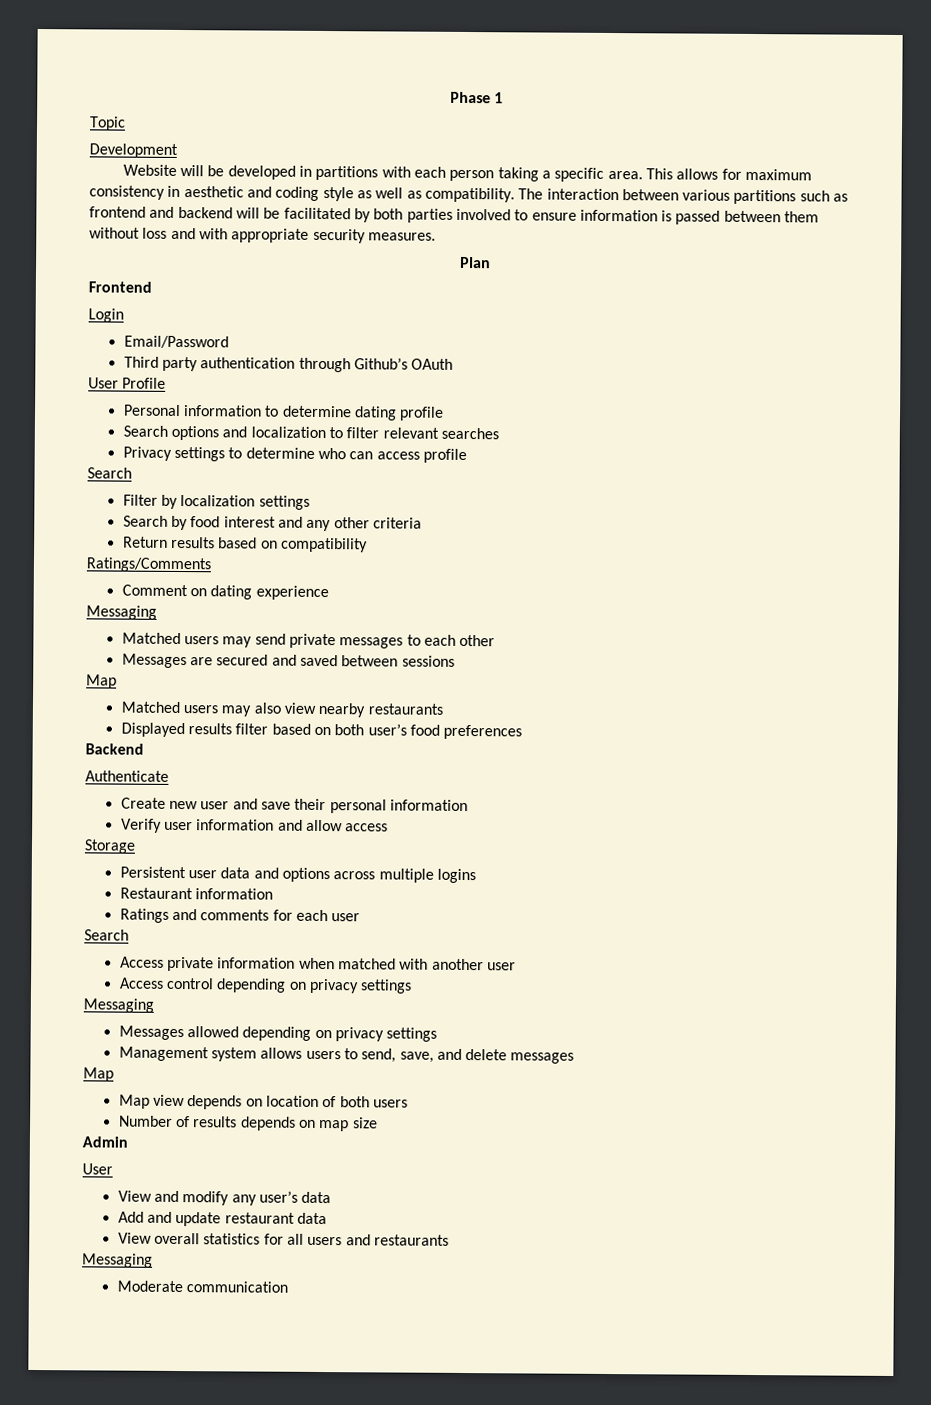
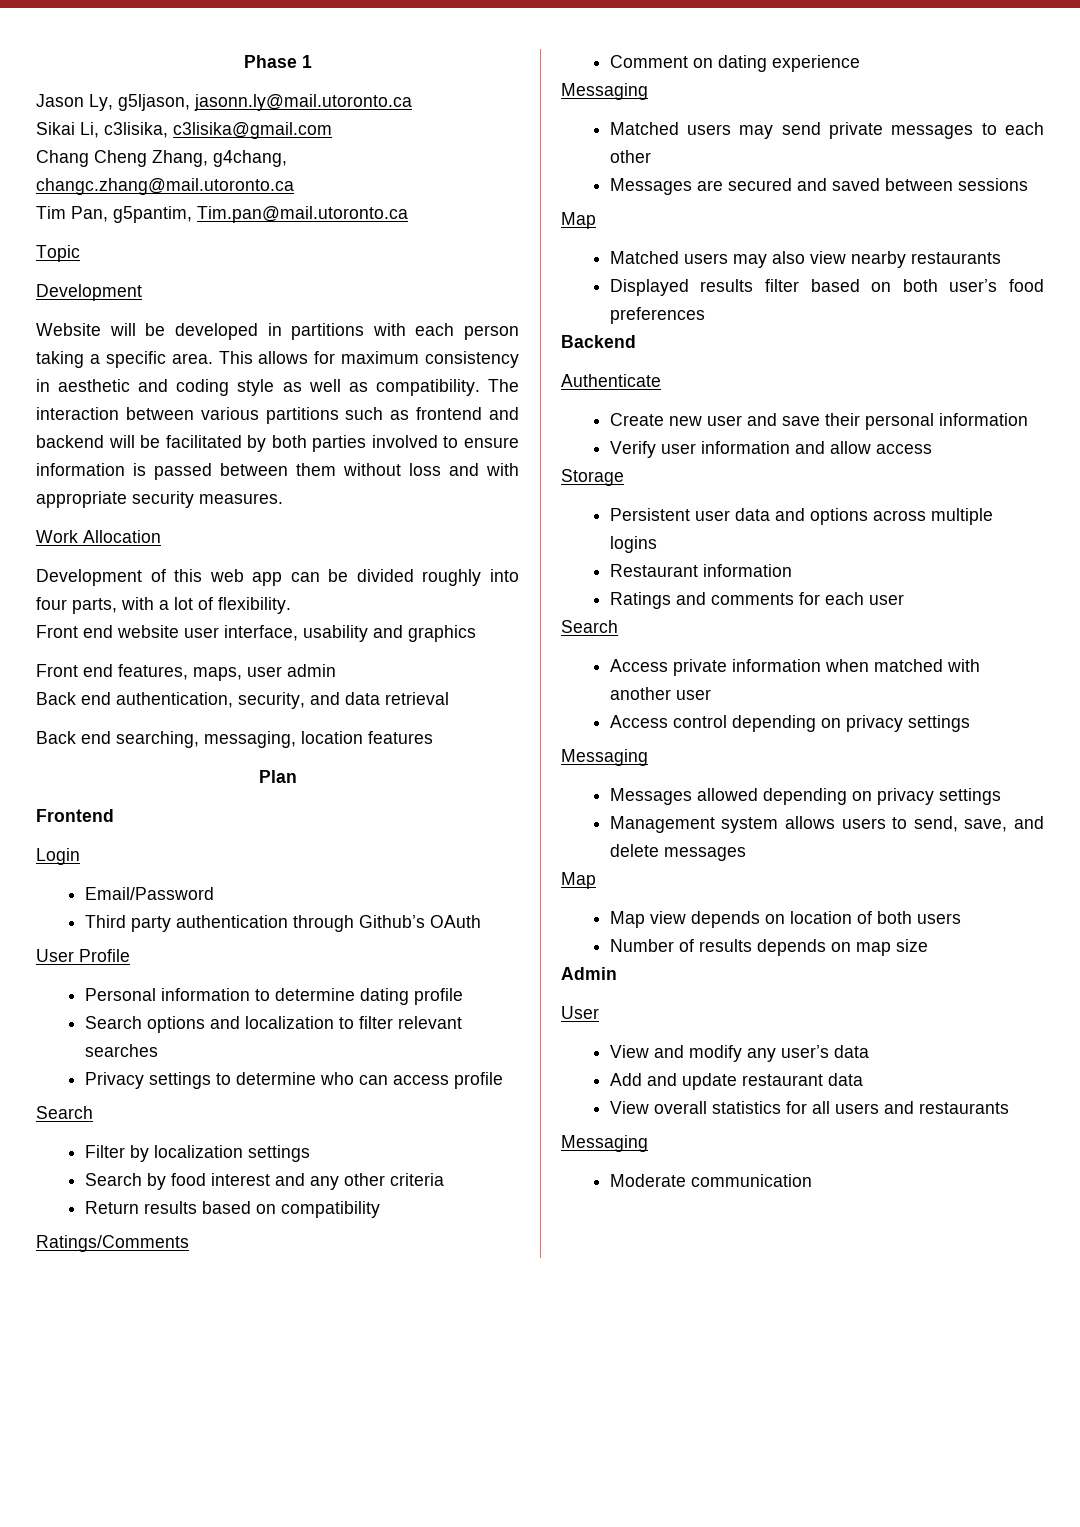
(504, 98) none -> [36,94,412,111] [36,122,332,139] [36,150,287,167] [36,178,294,195] [36,206,408,223] // Jason Ly, g5ljason, jasonn.ly@mail.utoronto.ca // Sikai Li, c3lisika, c3lisika@gmail.com // Chang Cheng Zhang, g4chang, changc.zhang@mail.utoronto.ca // Tim Pan, g5pantim, Tim.pan@mail.utoronto.ca
(436, 236) none -> [36,530,161,543] [36,569,519,586] [36,597,291,614] [36,625,476,642] [36,664,336,681] [36,692,449,709] [36,731,433,748] // Work Allocation // Development of this web app can be divided roughly into four parts, with a lot of flexibility. // Front end website user interface, usability and graphics // Front end features, maps, user admin // Back end authentication, security, and data retrieval // Back end searching, messaging, location features

